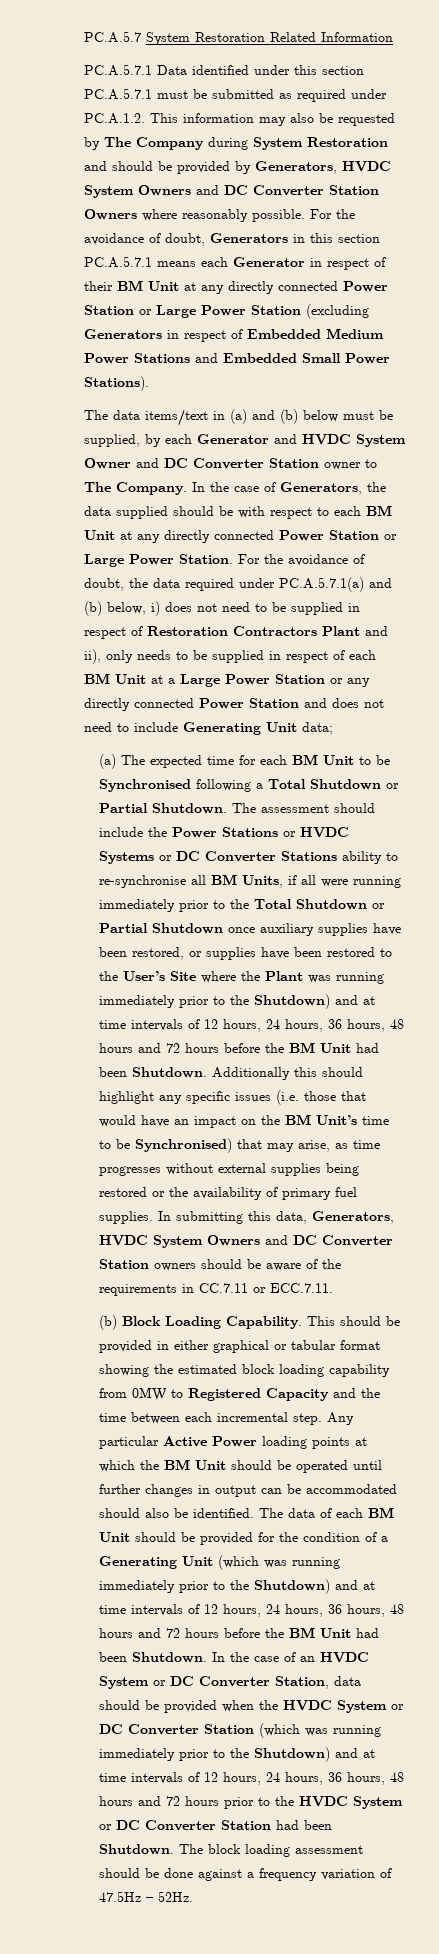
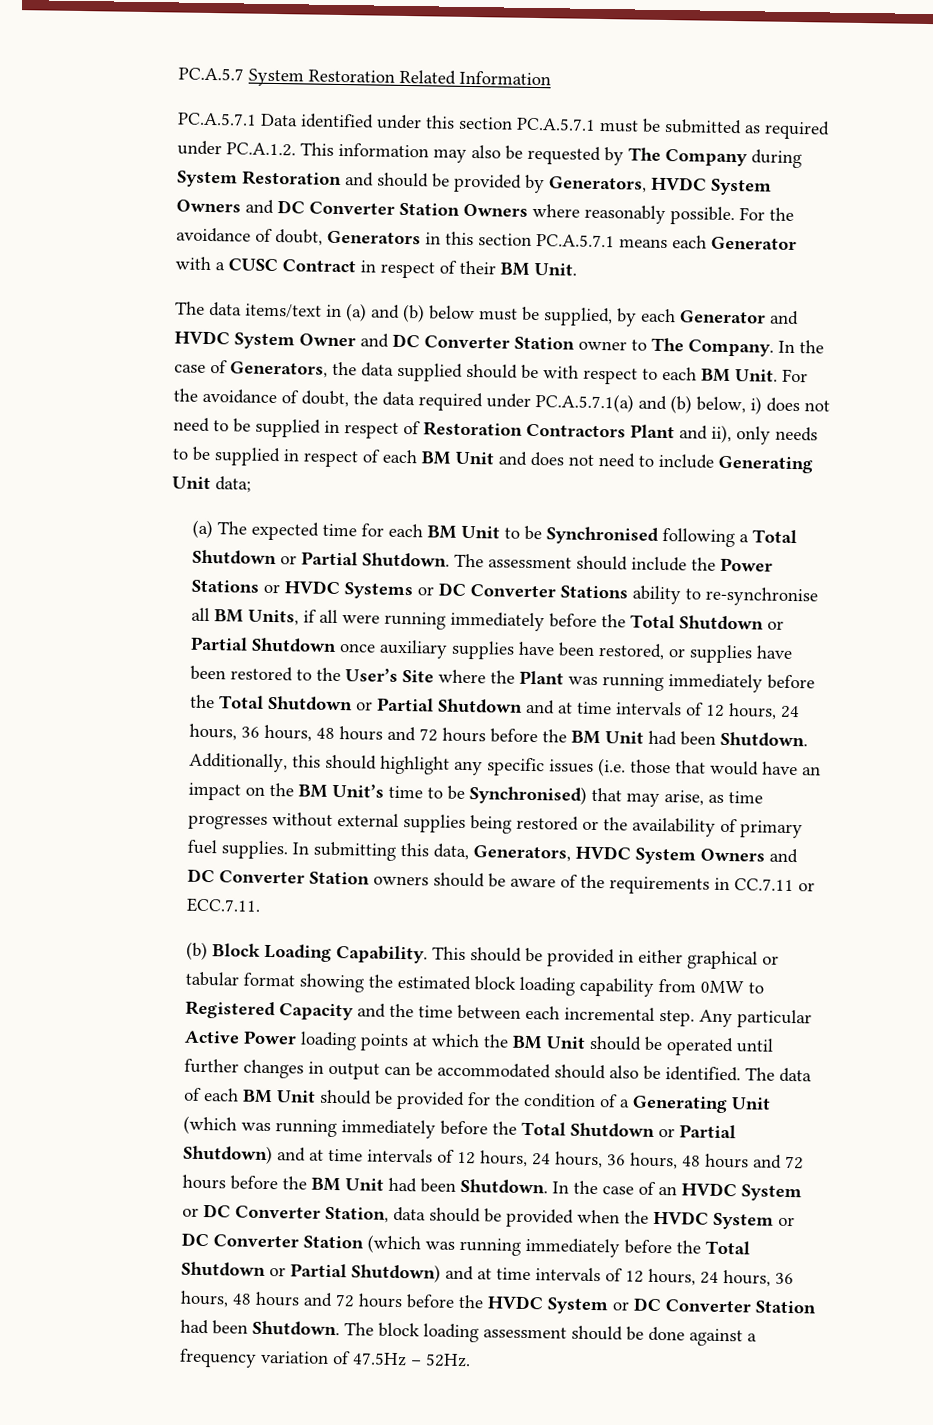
(305, 262) none -> [175,256,357,273] with a CUSC Contract
[147,281,388,294] [83,304,369,319] [83,328,384,342] [83,353,390,364] [83,376,149,391] Unit at any directly connected Power Station or Large Power Station (excluding Generators in respect of Embedded Medium Power Stations and Embedded Small Power Stations). -> [534,262,578,276] Unit.
[83,530,397,543] [83,554,233,567] Unit at any directly connected Power Station or Large Power Station. -> [735,369,779,382] Unit.
[150,674,370,687] [83,698,299,711] at a Large Power Station or any directly connected Power Station -> (495, 458) none
[179,900,226,912] prior to -> [549,613,598,628] before
[179,994,331,1009] prior to the Shutdown) -> [767,674,816,690] [190,694,524,714] before the Total Shutdown or Partial Shutdown
[212,1067,291,1080] Additionally -> [189,752,289,773] Additionally,
[179,1580,250,1593] prior to the -> [440,1120,737,1139] before the Total Shutdown or Partial
[179,1748,250,1761] prior to the -> [624,1239,751,1255] [181,1261,348,1278] before the Total Shutdown or Partial
[224,1797,271,1809] prior to -> [406,1294,456,1309] before

